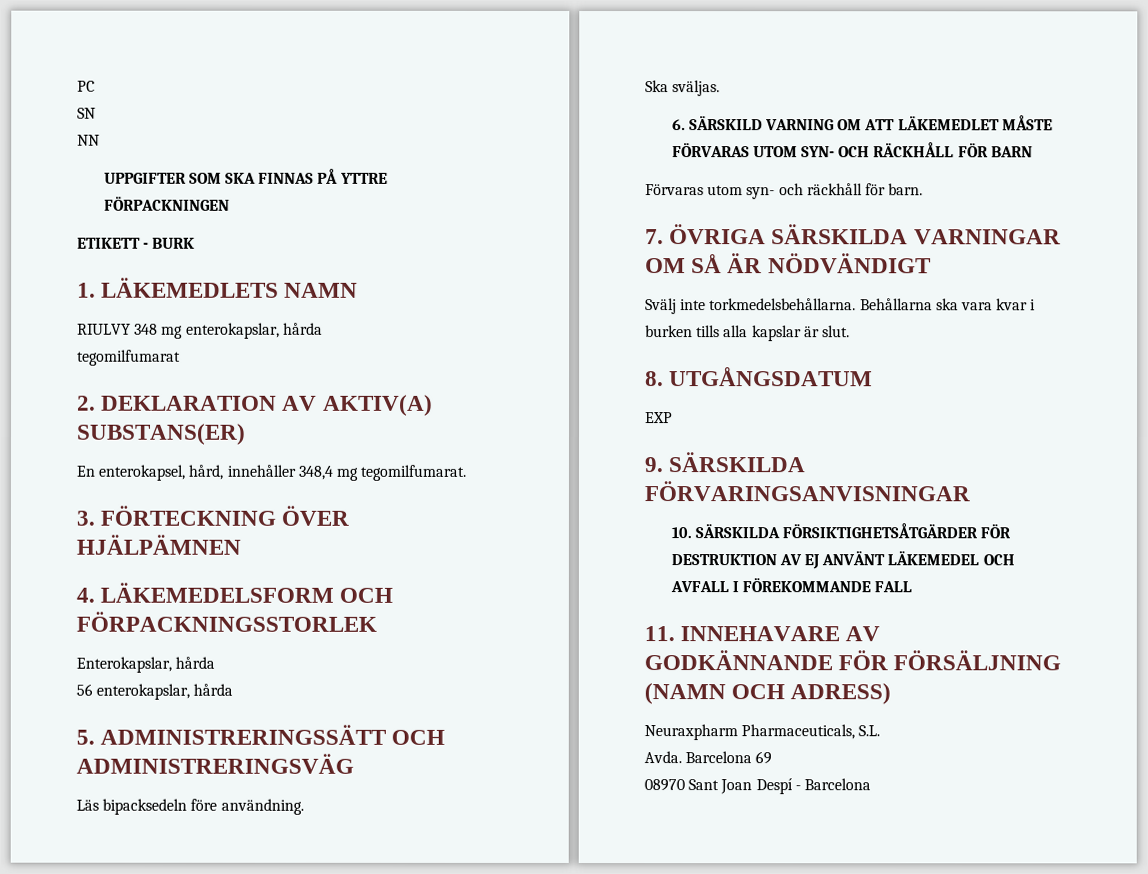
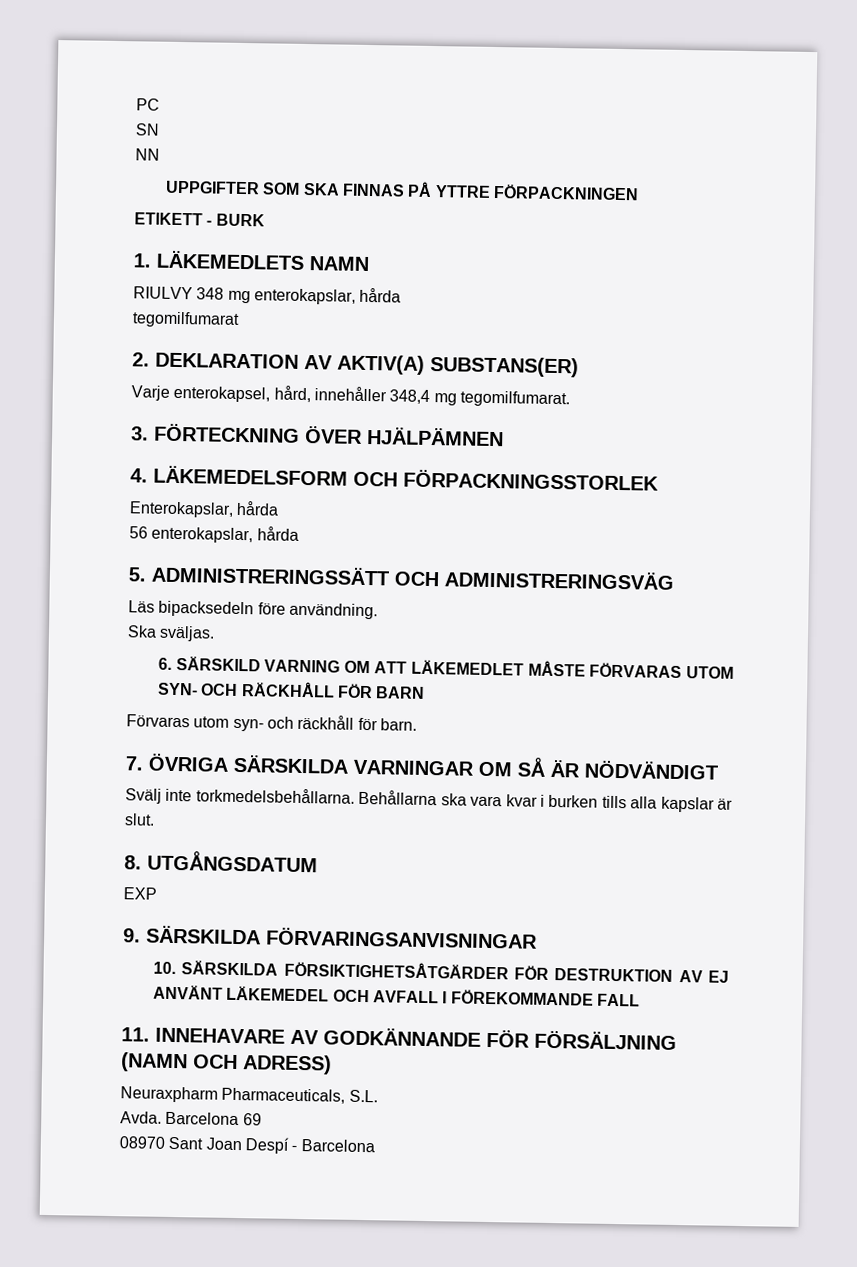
[76,465,95,477] En -> [131,385,170,401] Varje

